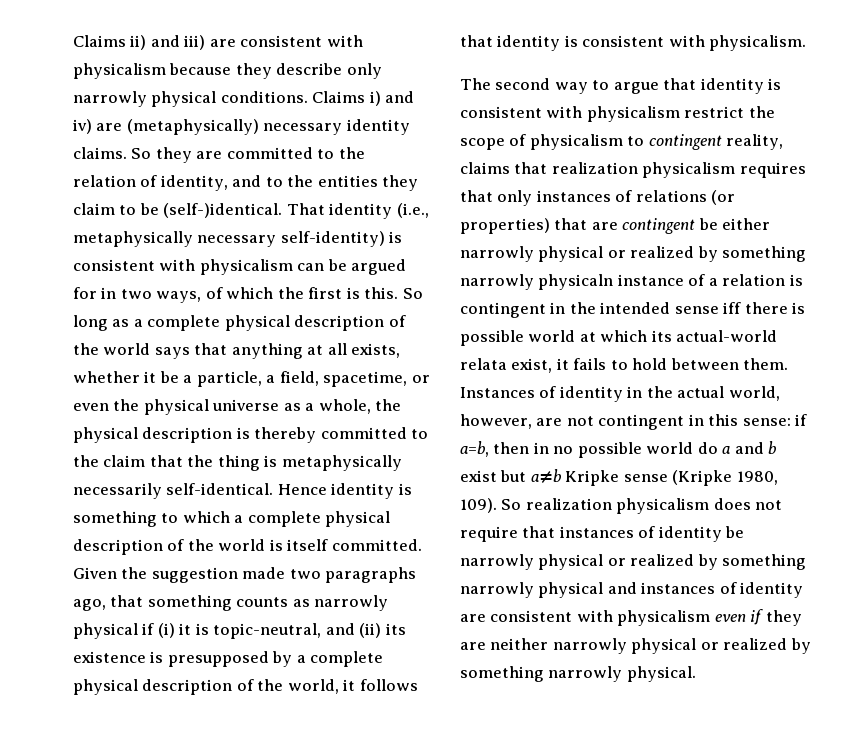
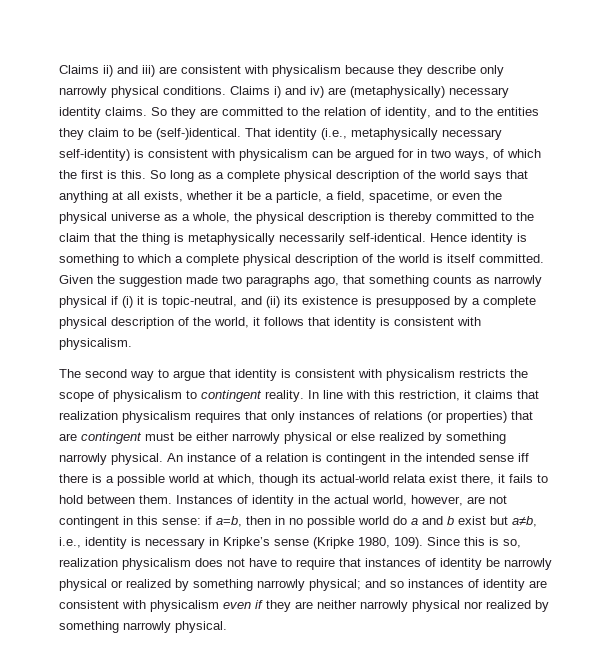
[684,106,745,118] restrict -> [459,369,506,378] restricts
[726,134,784,150] reality, -> [265,390,471,402] reality. In line with this restriction, it
(696, 226) none -> [145,432,174,441] must
[630,246,807,262] [460,274,614,290] realized by something narrowly physicaln -> [351,432,506,444] [59,453,183,465] else realized by something narrowly physical. An
(806, 308) none -> [106,476,114,483] a
[600,330,648,342] which -> [217,474,298,486] which, though
[511,358,553,373] exist, -> [429,474,494,485] exist there,
[530,469,778,486] [460,498,522,513] a≠b Kripke sense (Kripke 1980, 109). So -> [512,516,537,527] [59,537,521,549] a≠b, i.e., identity is necessary in Kripke’s sense (Kripke 1980, 109). Since this is so,
(783, 505) none -> [249,558,292,567] have to
[538,582,637,598] physical and -> [309,579,404,591] physical; and so
[700,642,719,650] or -> [464,601,483,609] nor

